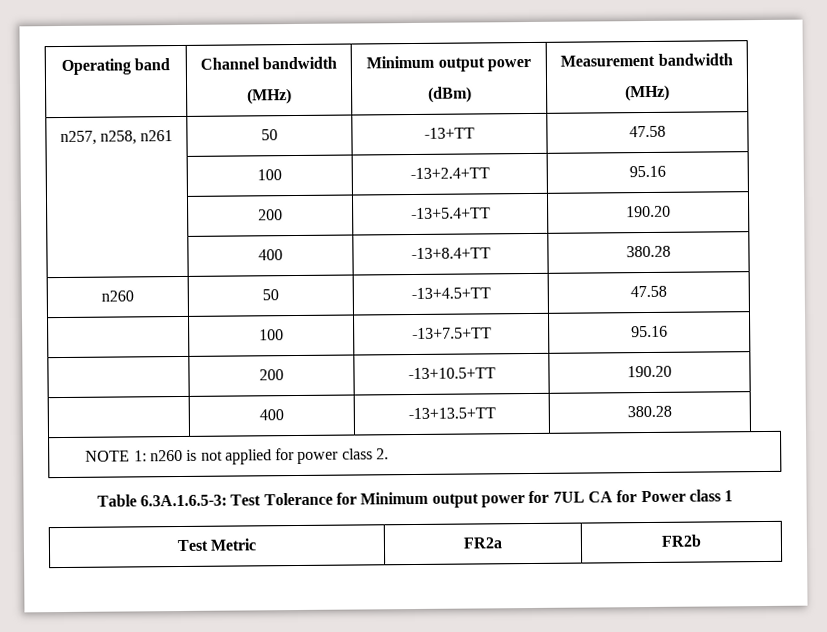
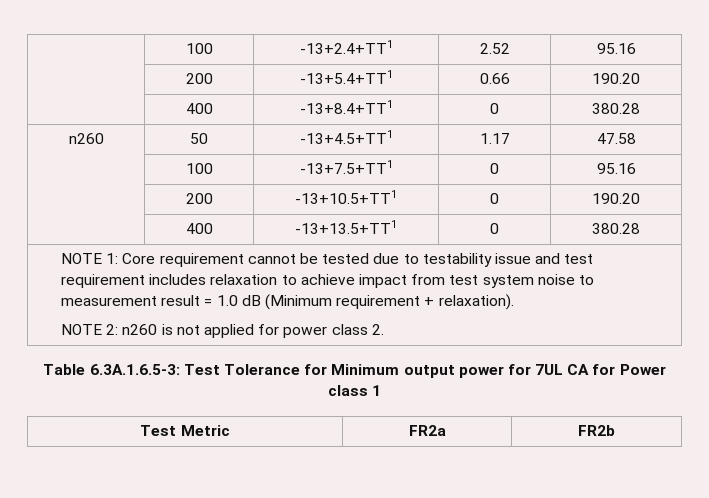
[60,58,171,76] [199,56,338,70] [247,88,292,105] [366,55,531,72] [427,86,472,103] [560,53,733,67] [625,84,670,102] [59,130,174,146] [261,129,278,141] [424,127,475,139] [629,125,666,138] [257,169,282,181] [409,167,490,180] [629,165,666,178] [258,209,283,221] [410,207,491,220] [626,205,671,218] [258,249,283,261] [410,247,491,260] Operating band | Channel bandwidth // (MHz) | Minimum output power // (dBm) | Measurement bandwidth // (MHz) // n257, n258, n261 | 50 | -13+TT | 47.58 // | 100 | -13+2.4+TT | 95.16 // | 200 | -13+5.4+TT | 190.20 // | 400 | -13+8.4+TT -> [185,43,213,54] [299,40,393,54] [479,43,510,54] [596,43,636,54] [185,73,213,84] [299,70,393,84] [479,73,510,84] [592,73,640,84] [185,103,213,114] [299,100,393,114] [490,103,499,114] | 100 | -13+2.4+TT1 | 2.52 | 95.16 // | 200 | -13+5.4+TT1 | 0.66 | 190.20 // | 400 | -13+8.4+TT1 | 0
[410,287,491,300] [630,285,667,298] [259,329,284,341] [411,327,492,340] [631,325,668,338] [259,369,284,381] [407,367,496,380] [627,365,672,378] [259,409,284,421] [407,407,496,420] -13+4.5+TT | 47.58 // | 100 | -13+7.5+TT | 95.16 // | 200 | -13+10.5+TT | 190.20 // | 400 | -13+13.5+TT -> [299,130,393,144] [479,133,510,144] [596,133,636,144] [185,163,213,174] [299,160,393,174] [490,163,499,174] [596,163,636,174] [185,193,213,204] [295,190,397,204] [490,193,499,204] [592,193,640,204] [185,223,213,234] [295,220,397,234] [490,223,499,234] -13+4.5+TT1 | 1.17 | 47.58 // | 100 | -13+7.5+TT1 | 0 | 95.16 // | 200 | -13+10.5+TT1 | 0 | 190.20 // | 400 | -13+13.5+TT1 | 0
(147, 456) none -> [122,253,594,267] [61,274,594,288] [61,294,514,310] [61,324,119,335] Core requirement cannot be tested due to testability issue and test requirement includes relaxation to achieve impact from test system noise to measurement result = 1.0 dB (Minimum requirement + relaxation). // NOTE 2:

